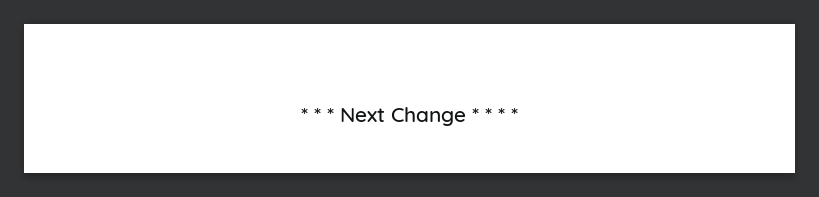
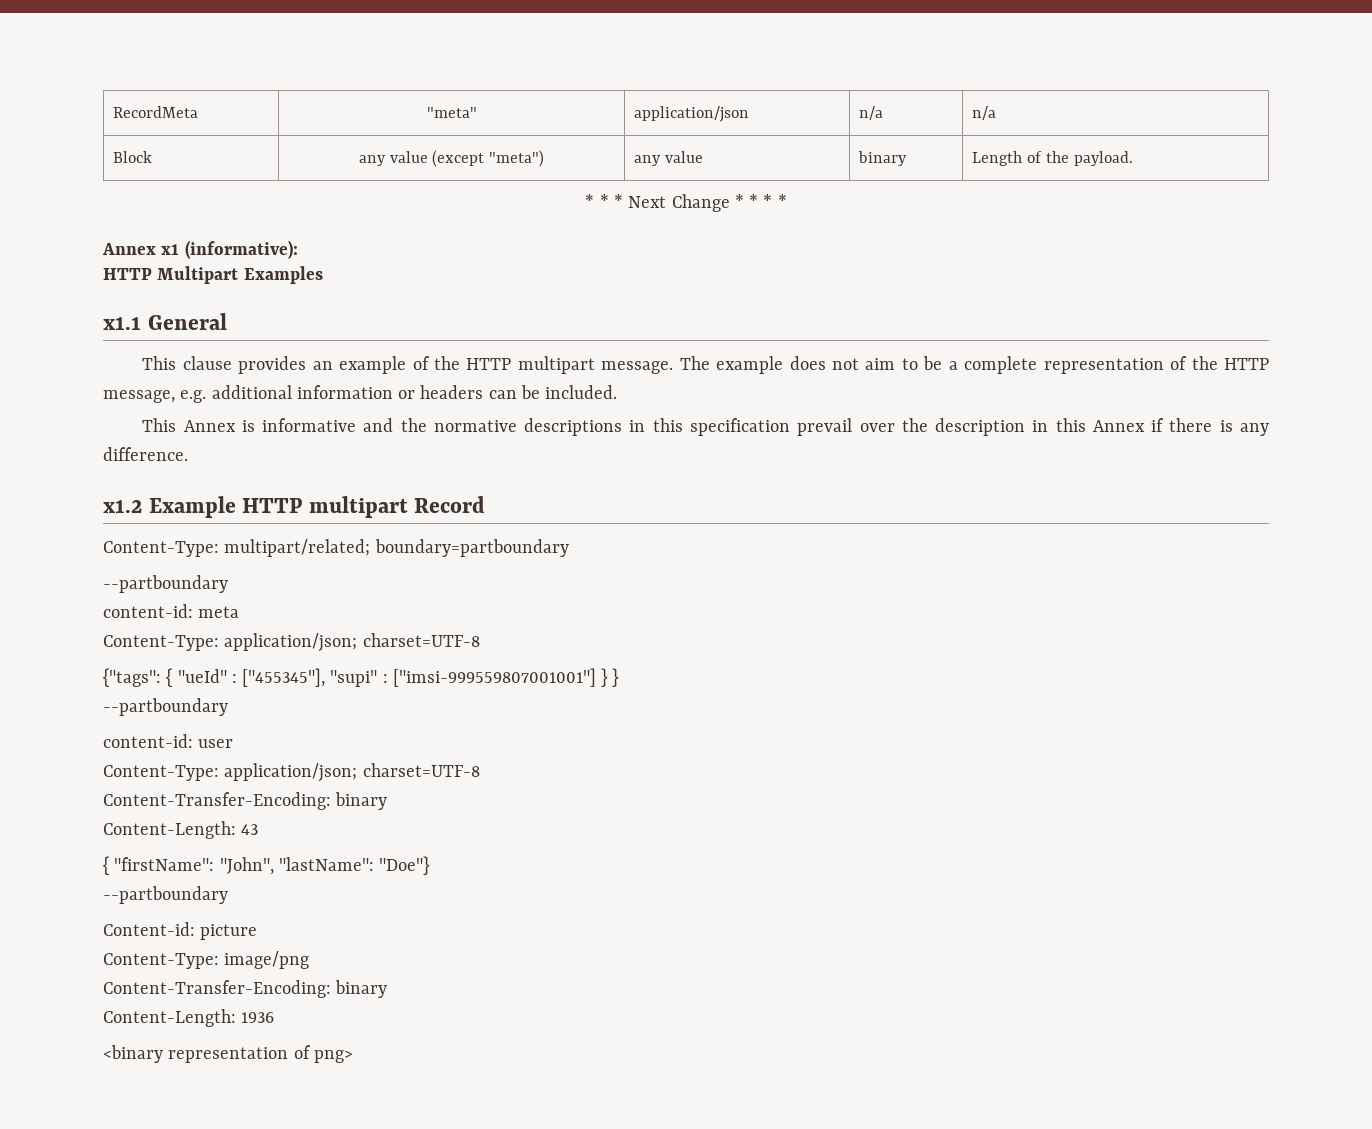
(301, 115) none -> [113,106,199,118] [426,107,477,118] [634,106,750,122] [859,106,884,120] [972,106,997,120] [113,151,153,163] [358,150,545,167] [634,151,704,166] [858,151,908,166] [972,151,1133,166] RecordMeta | "meta" | application/json | n/a | n/a // Block | any value (except "meta") | any value | binary | Length of the payload. //
(518, 115) none -> [102,240,298,259] [103,266,323,284] [103,313,227,330] [142,356,1269,374] [103,385,618,403] [142,418,1269,436] [103,447,188,461] [103,496,486,518] [103,539,569,557] [103,575,228,593] [103,604,240,618] [103,633,480,652] [103,668,620,687] [103,698,228,716] [103,734,234,748] [103,763,480,782] [103,792,388,810] [103,821,259,839] [103,856,431,875] [103,886,228,904] [103,922,258,940] [103,951,310,969] [103,980,388,998] [103,1009,275,1027] [103,1045,353,1063] // Annex x1 (informative): // HTTP Multipart Examples // x1.1 General // This clause provides an example of the HTTP multipart message. The example does not aim to be a complete representation of the HTTP message, e.g. additional information or headers can be included. // This Annex is informative and the normative descriptions in this specification prevail over the description in this Annex if there is any difference. // x1.2 Example HTTP multipart Record // Content-Type: multipart/related; boundary=partboundary // --partboundary // content-id: meta // Content-Type: application/json; charset=UTF-8 // {"tags": { "ueId" : ["455345"], "supi" : ["imsi-999559807001001"] } } // --partboundary // content-id: user // Content-Type: application/json; charset=UTF-8 // Content-Transfer-Encoding: binary // Content-Length: 43 // { "firstName": "John", "lastName": "Doe"} // --partboundary // Content-id: picture // Content-Type: image/png // Content-Transfer-Encoding: binary // Content-Length: 1936 // <binary representation of png>

